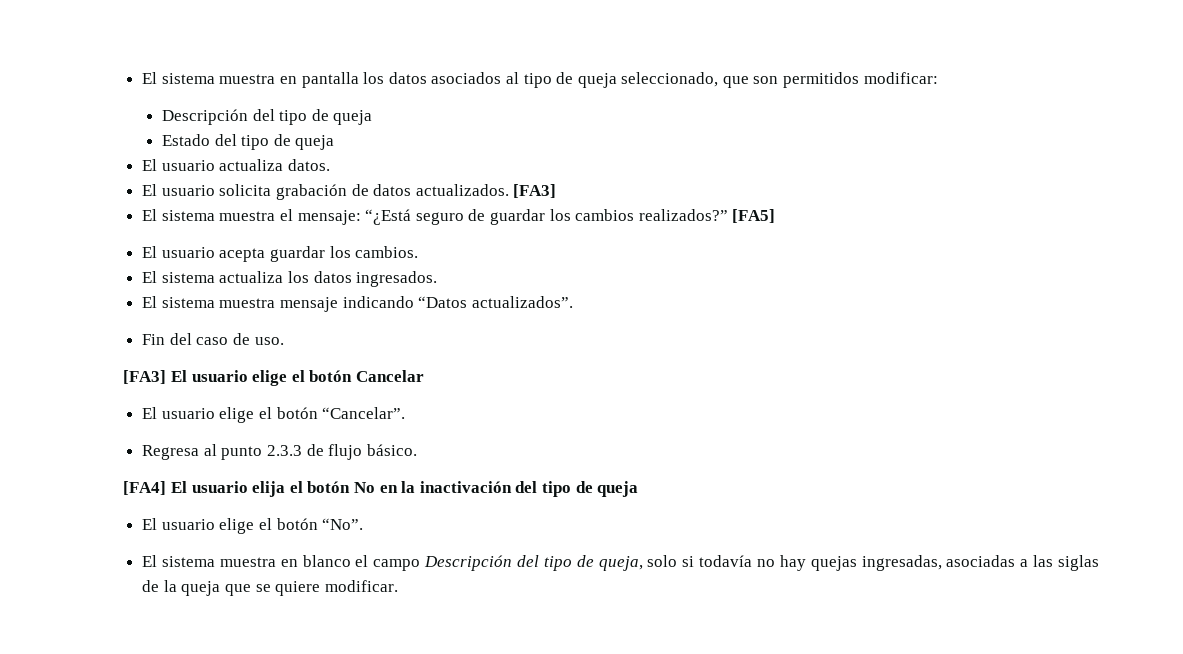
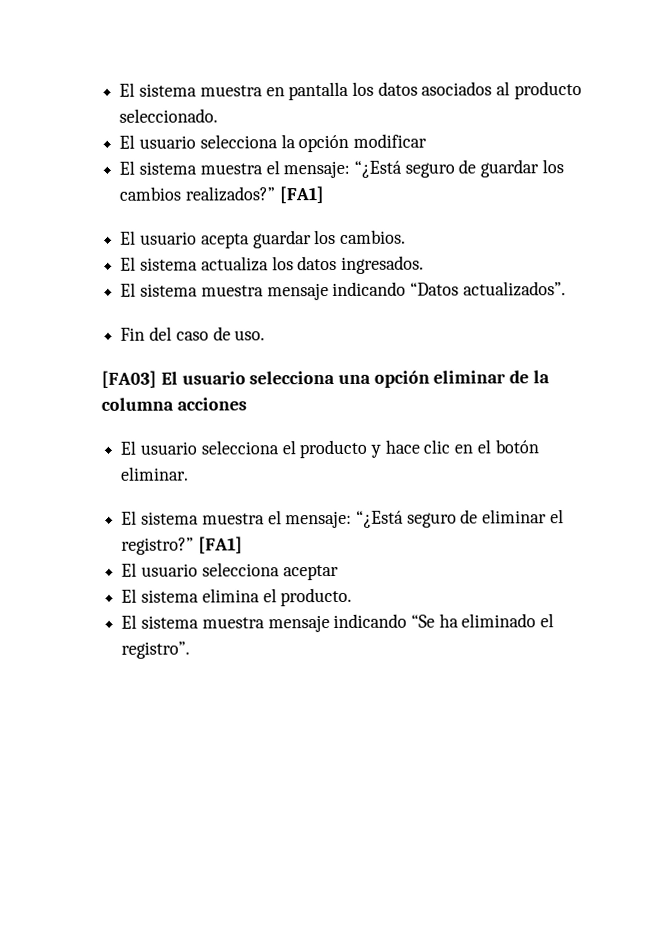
[523,72,938,88] [161,109,373,125] [161,134,335,150] [142,159,330,171] [142,184,557,200] tipo de queja seleccionado, que son permitidos modificar: // Descripción del tipo de queja // Estado del tipo de queja // El usuario actualiza datos. // El usuario solicita grabación de datos actualizados. [FA3] -> [513,81,582,100] [119,108,219,123] [119,133,427,153] producto seleccionado. // El usuario selecciona la opción modificar
[732,209,776,223] [FA5] -> [278,186,324,204] [FA1]
[123,370,425,386] [142,407,406,423] [142,444,417,460] [123,481,639,497] [142,518,364,534] [142,555,1099,571] [142,580,398,596] [FA3] El usuario elige el botón Cancelar // El usuario elige el botón “Cancelar”. // Regresa al punto 2.3.3 de flujo básico. // [FA4] El usuario elija el botón No en la inactivación del tipo de queja // El usuario elige el botón “No”. // El sistema muestra en blanco el campo Descripción del tipo de queja, solo si todavía no hay quejas ingresadas, asociadas a las siglas de la queja que se quiere modificar. -> [101,370,550,388] [101,397,247,411] [120,439,539,459] [120,466,190,481] [121,509,564,529] [121,536,244,555] [121,562,339,581] [121,587,353,607] [121,613,555,633] [121,641,191,659] [FA03] El usuario selecciona una opción eliminar de la columna acciones // El usuario selecciona el producto y hace clic en el botón eliminar. // El sistema muestra el mensaje: “¿Está seguro de eliminar el registro?” [FA1] // El usuario selecciona aceptar // El sistema elimina el producto. // El sistema muestra mensaje indicando “Se ha eliminado el registro”.

